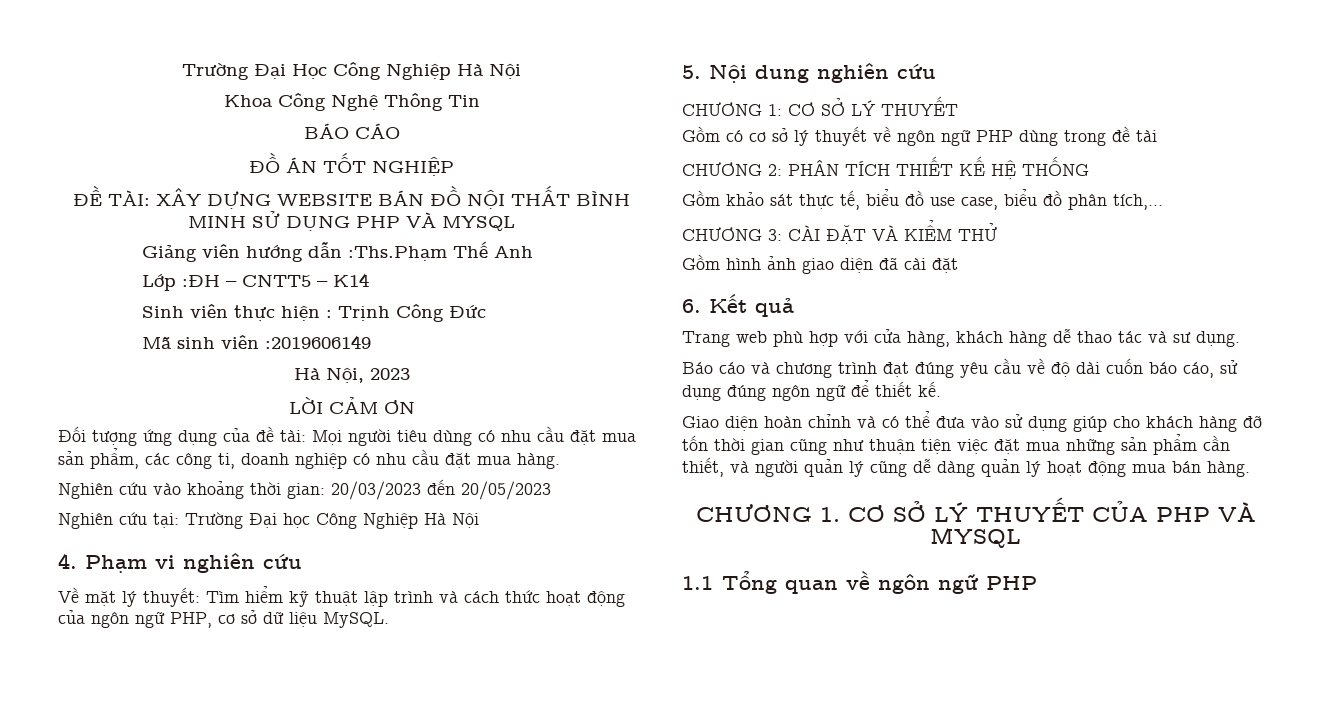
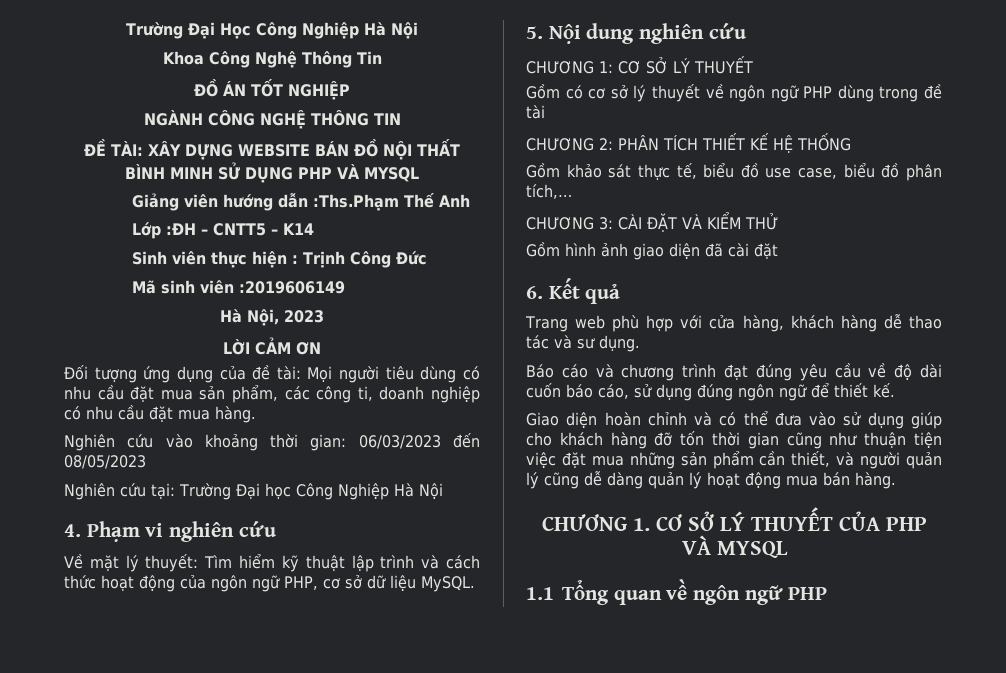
[303,123,400,139] // BÁO CÁO -> (382, 57) none
(454, 166) none -> [143,110,401,129] // NGÀNH CÔNG NGHỆ THÔNG TIN
[331,479,551,500] 20/03/2023 đến 20/05/2023 -> [358,433,480,449] [64,455,146,469] 06/03/2023 đến 08/05/2023

